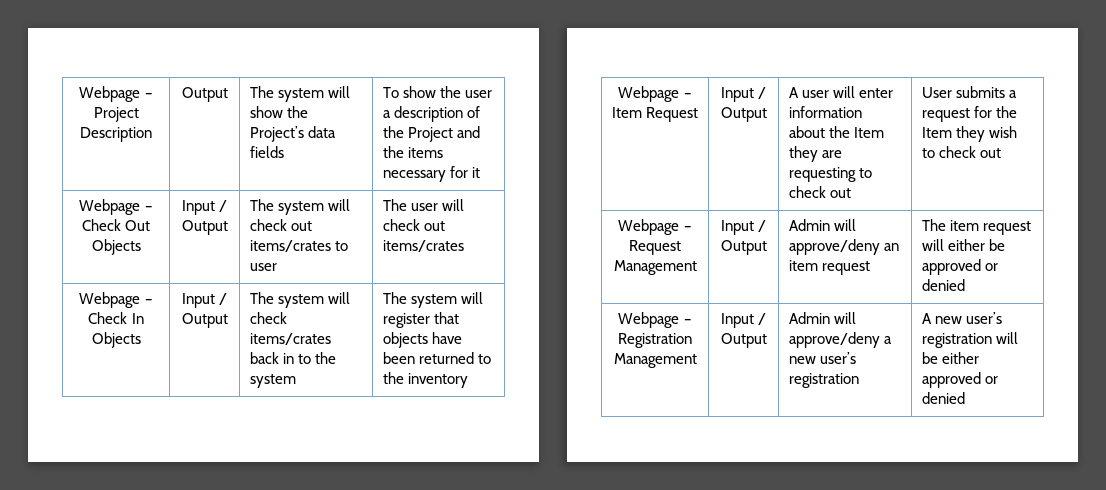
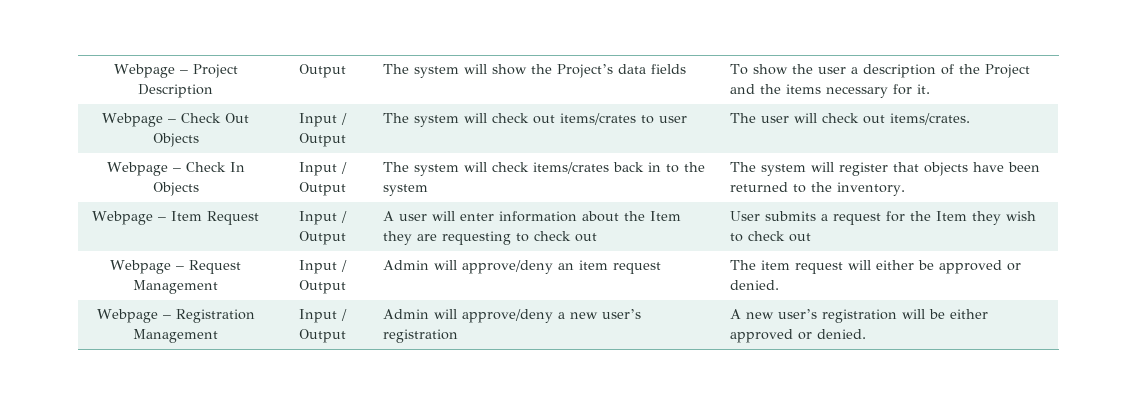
[471,167,480,178] it -> [916,84,930,94] it.
[382,240,464,252] items/crates -> [889,113,970,125] items/crates.
[407,373,468,388] inventory -> [836,182,905,196] inventory.
[921,279,965,291] denied -> [729,280,779,290] denied.
[921,392,965,404] denied -> [816,329,866,339] denied.

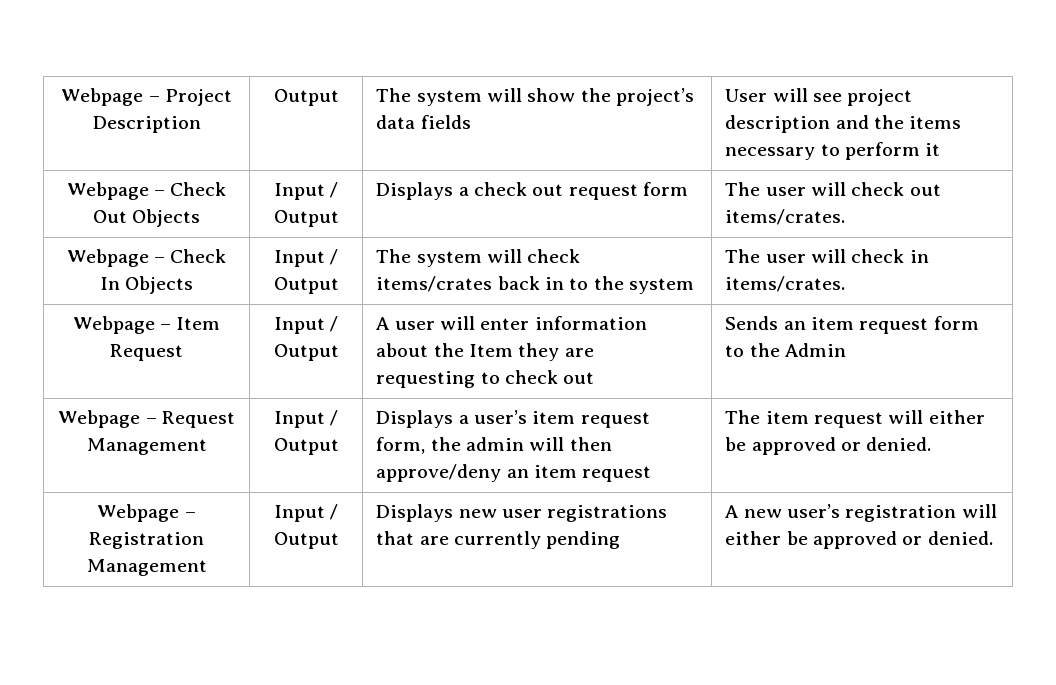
[556,64,613,78] Project’s -> [615,88,694,106] project’s
[729,64,1030,78] To show the user a description of the Project -> [725,88,913,106] [725,115,831,133] User will see project description
[892,84,930,95] for it. -> [820,142,941,160] to perform it
[382,113,687,127] The system will check out items/crates to user -> [376,182,688,200] Displays a check out request form
[760,162,1040,176] [729,182,905,196] system will register that objects have been returned to the inventory. -> [765,249,929,263] [725,276,846,292] user will check in items/crates.
[729,211,1036,225] [729,231,811,242] User submits a request for the Item they wish to check out -> [725,316,979,334] [725,343,847,357] Sends an item request form to the Admin
[382,260,457,270] Admin will -> [376,410,650,428] [376,437,612,454] Displays a user’s item request form, the admin will then
[382,309,641,323] [382,329,458,343] Admin will approve/deny a new user’s registration -> [376,504,668,522] [376,531,621,549] Displays new user registrations that are currently pending
[928,309,988,319] be either -> [725,531,808,545] either be

